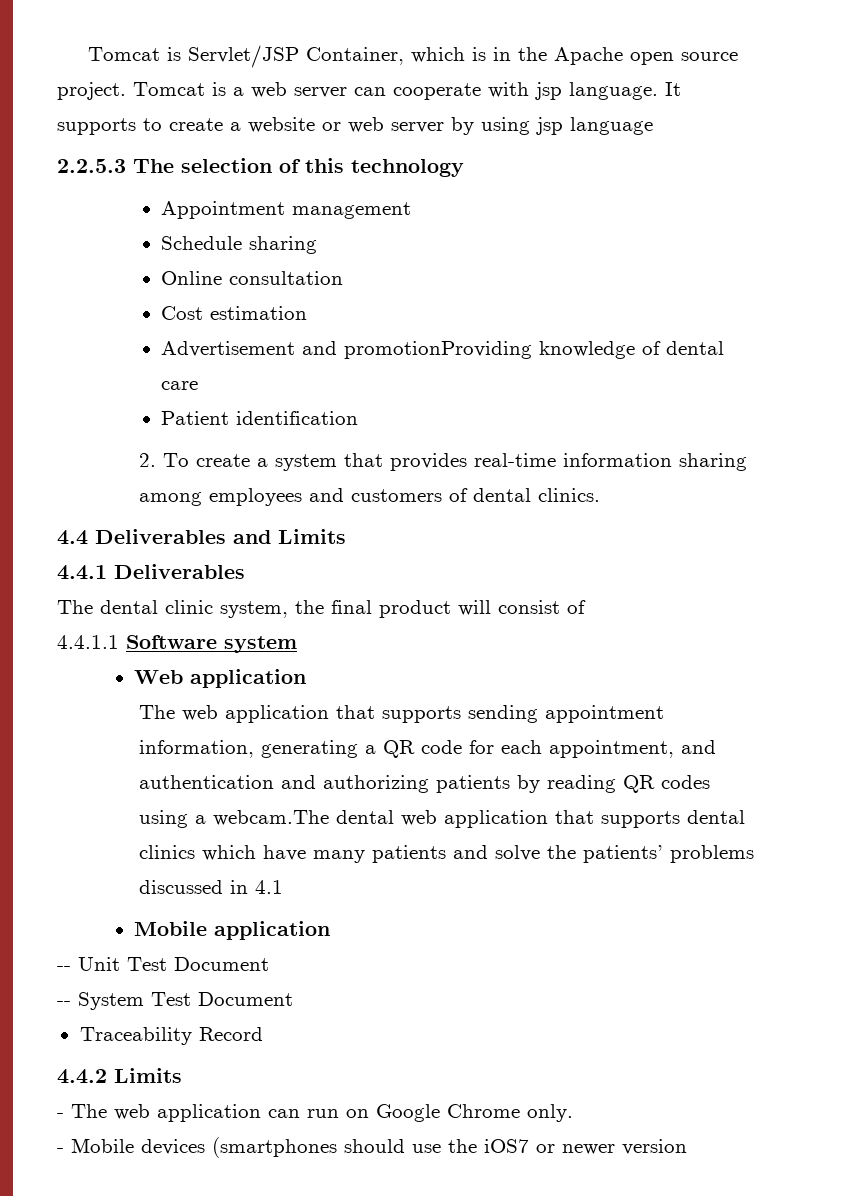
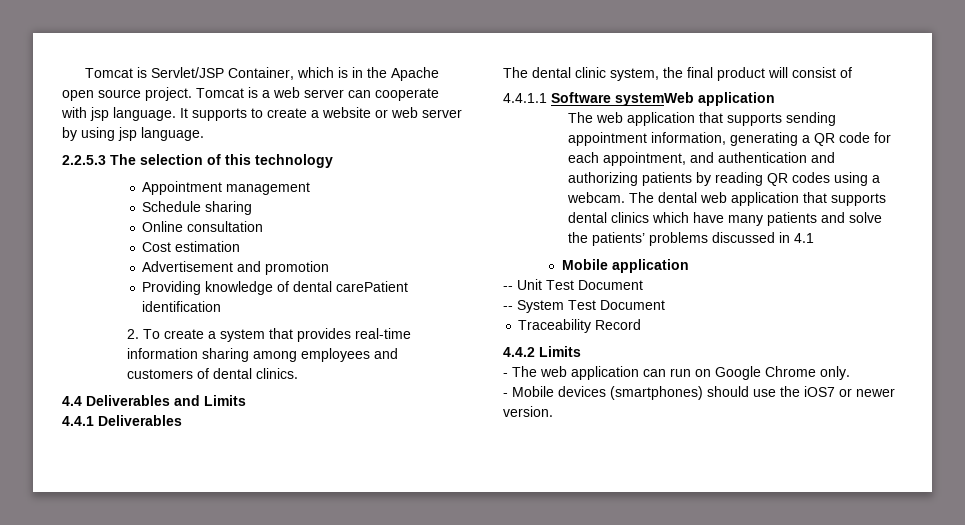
[570,117,653,135] language -> [141,127,204,141] language.
[344,341,533,359] promotionProviding -> [265,261,330,275] [142,281,202,295] promotion // Providing
[161,381,199,390] [161,411,230,425] care // Patient -> [336,281,409,292] carePatient
[224,636,297,653] [134,670,184,684] system // Web -> [615,92,694,106] systemWeb
[212,810,329,826] webcam.The -> [566,192,654,203] webcam. The
[212,1137,337,1158] (smartphones -> [610,386,703,400] (smartphones)
[622,1139,687,1155] version -> [503,406,553,417] version.

